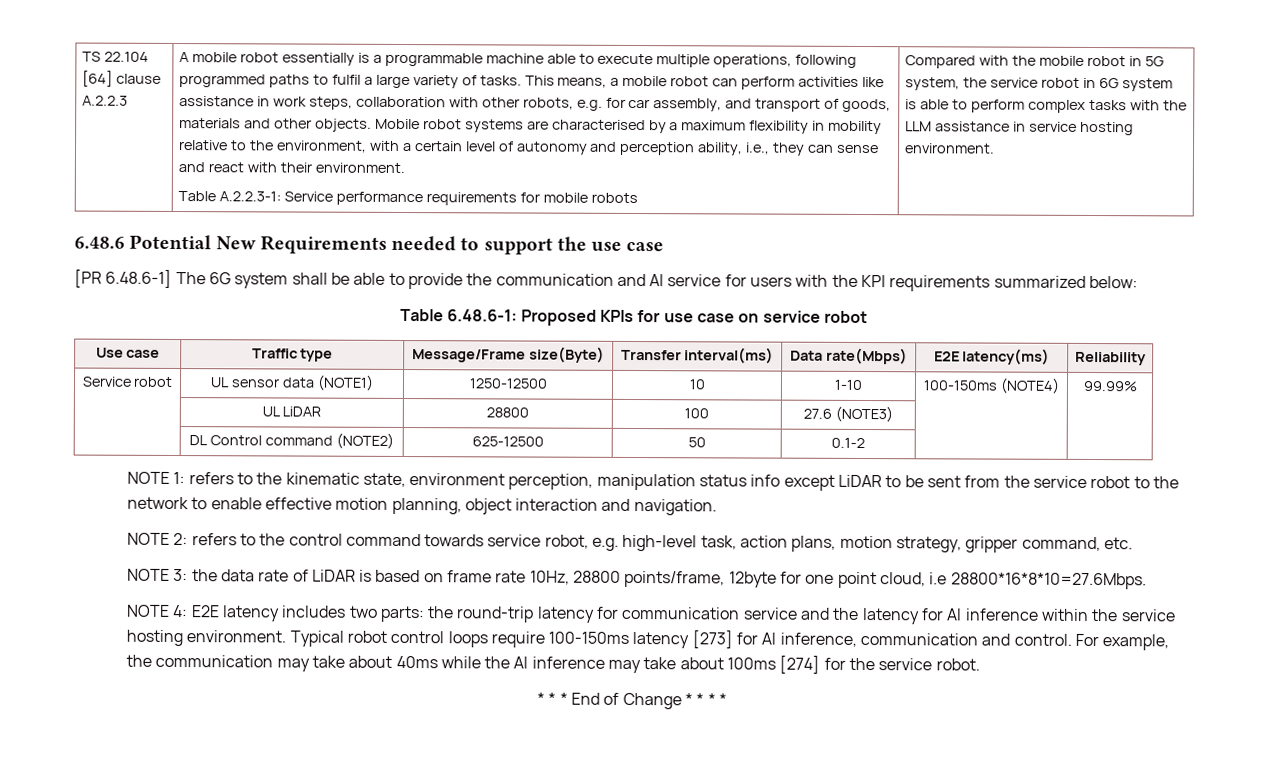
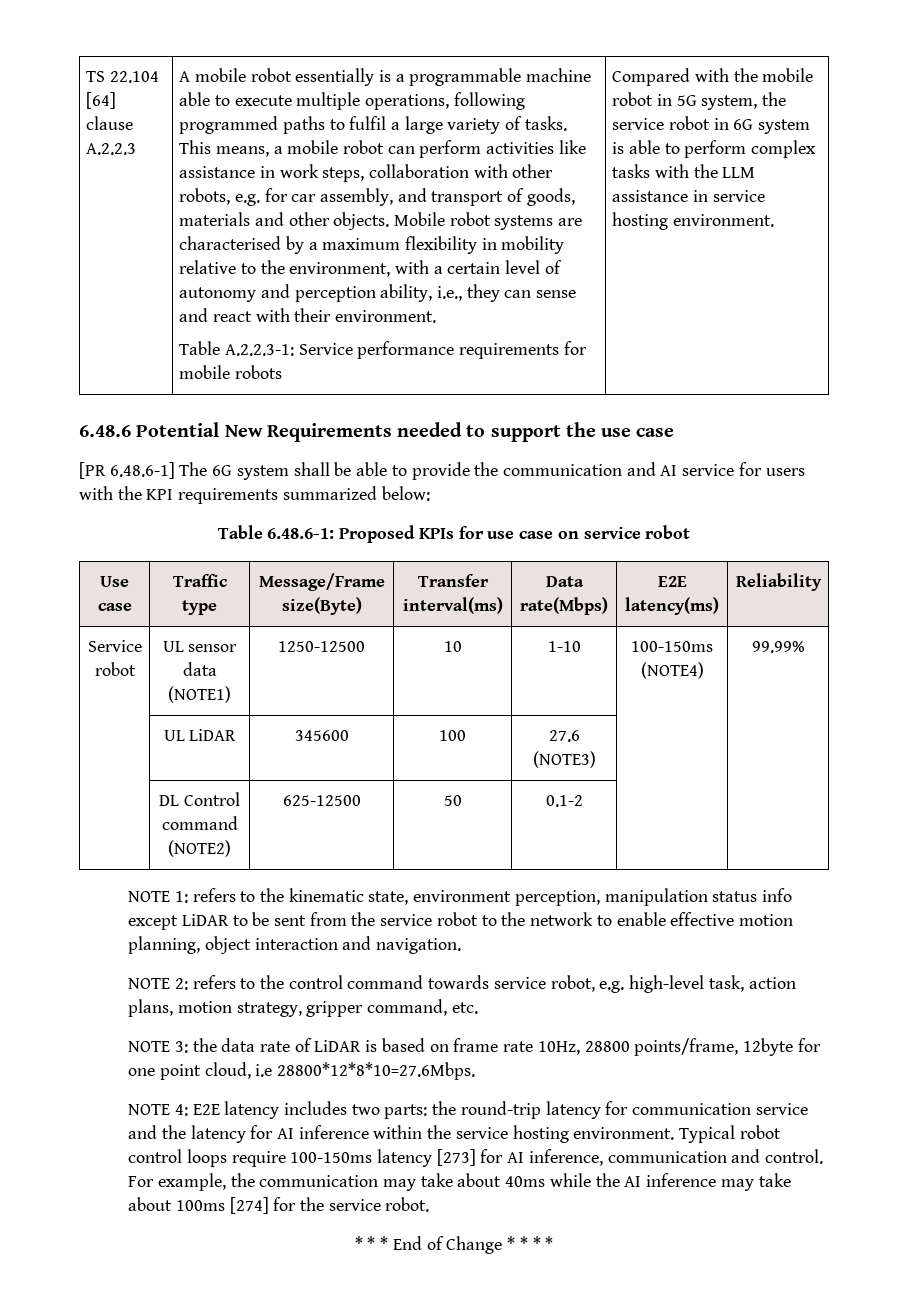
[486,407,529,418] 28800 -> [294,730,349,741] 345600
[950,572,1147,590] 28800*16*8*10=27.6Mbps. -> [276,1062,475,1080] 28800*12*8*10=27.6Mbps.

